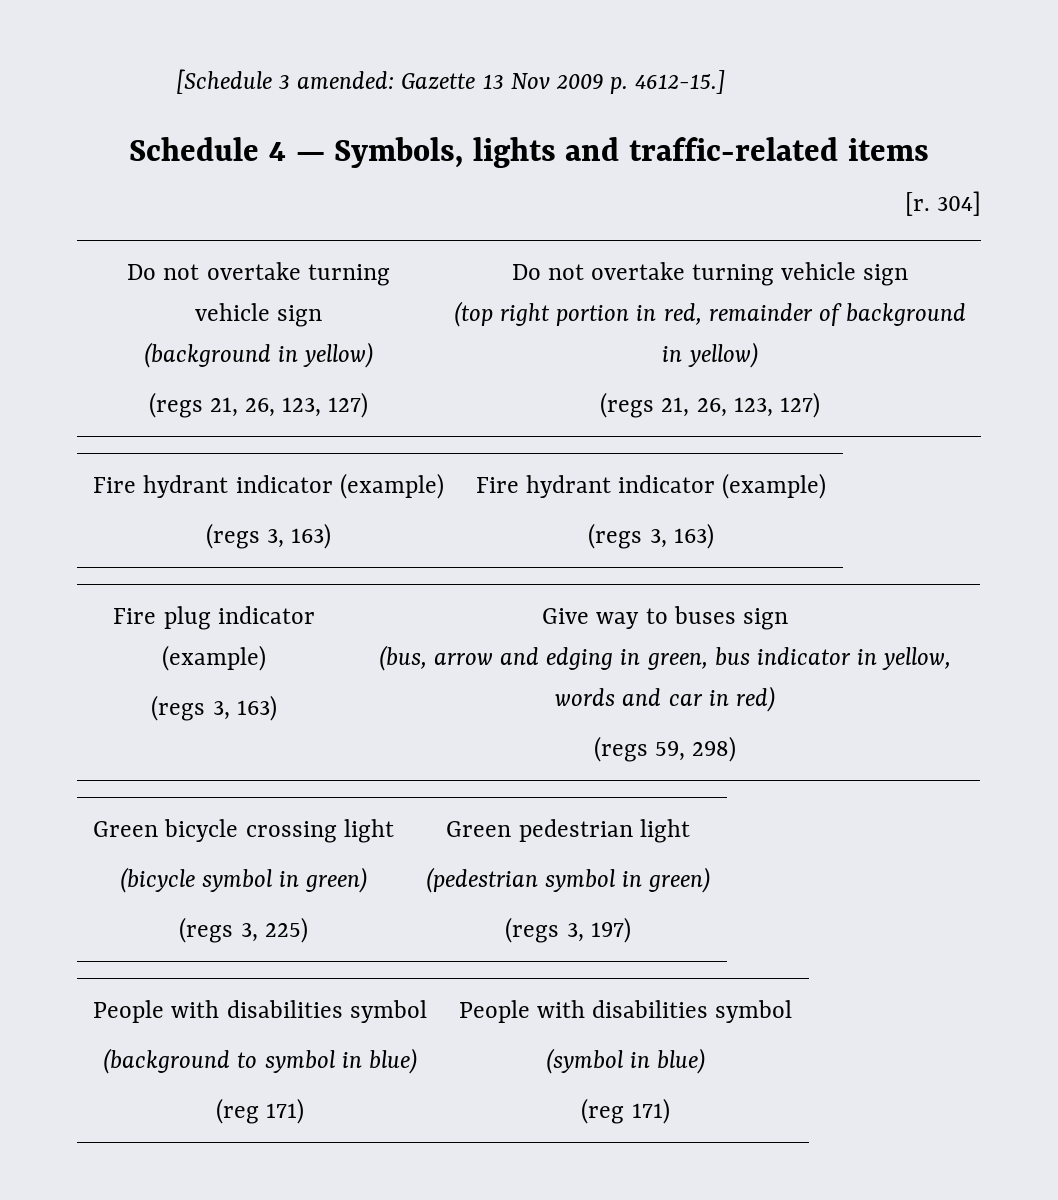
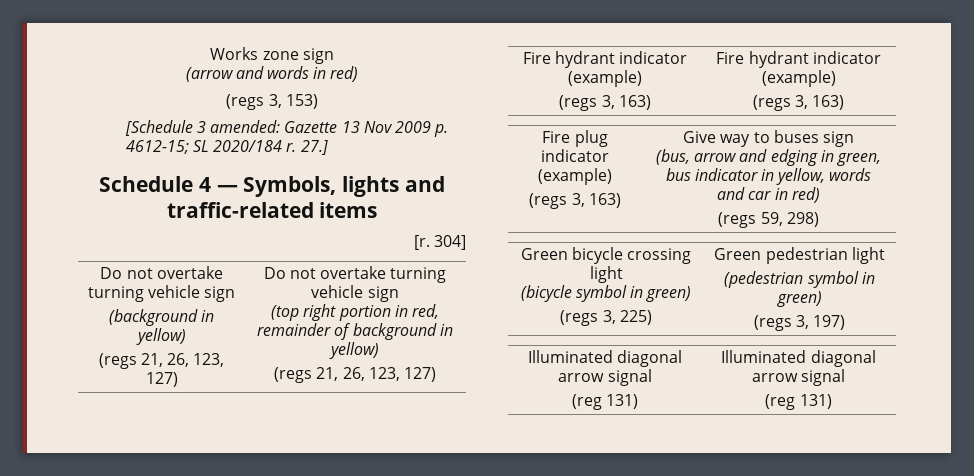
(175, 81) none -> [210,47,334,64] [185,66,359,82] [226,94,318,110] Works zone sign // (arrow and words in red) // (regs 3, 153) //
[635,70,726,94] 4612-15.] -> [125,140,328,155] 4612-15; SL 2020/184 r. 27.]
[93,1000,427,1023] [103,1048,417,1074] [215,1098,305,1124] [458,1000,793,1023] [545,1048,706,1074] [581,1098,670,1124] People with disabilities symbol // (background to symbol in blue) // (reg 171) | People with disabilities symbol // (symbol in blue) // (reg 171) -> [527,350,683,367] [558,369,652,386] [571,394,639,410] [721,350,876,367] [751,369,846,386] [765,394,832,410] Illuminated diagonal arrow signal // (reg 131) | Illuminated diagonal arrow signal // (reg 131)

